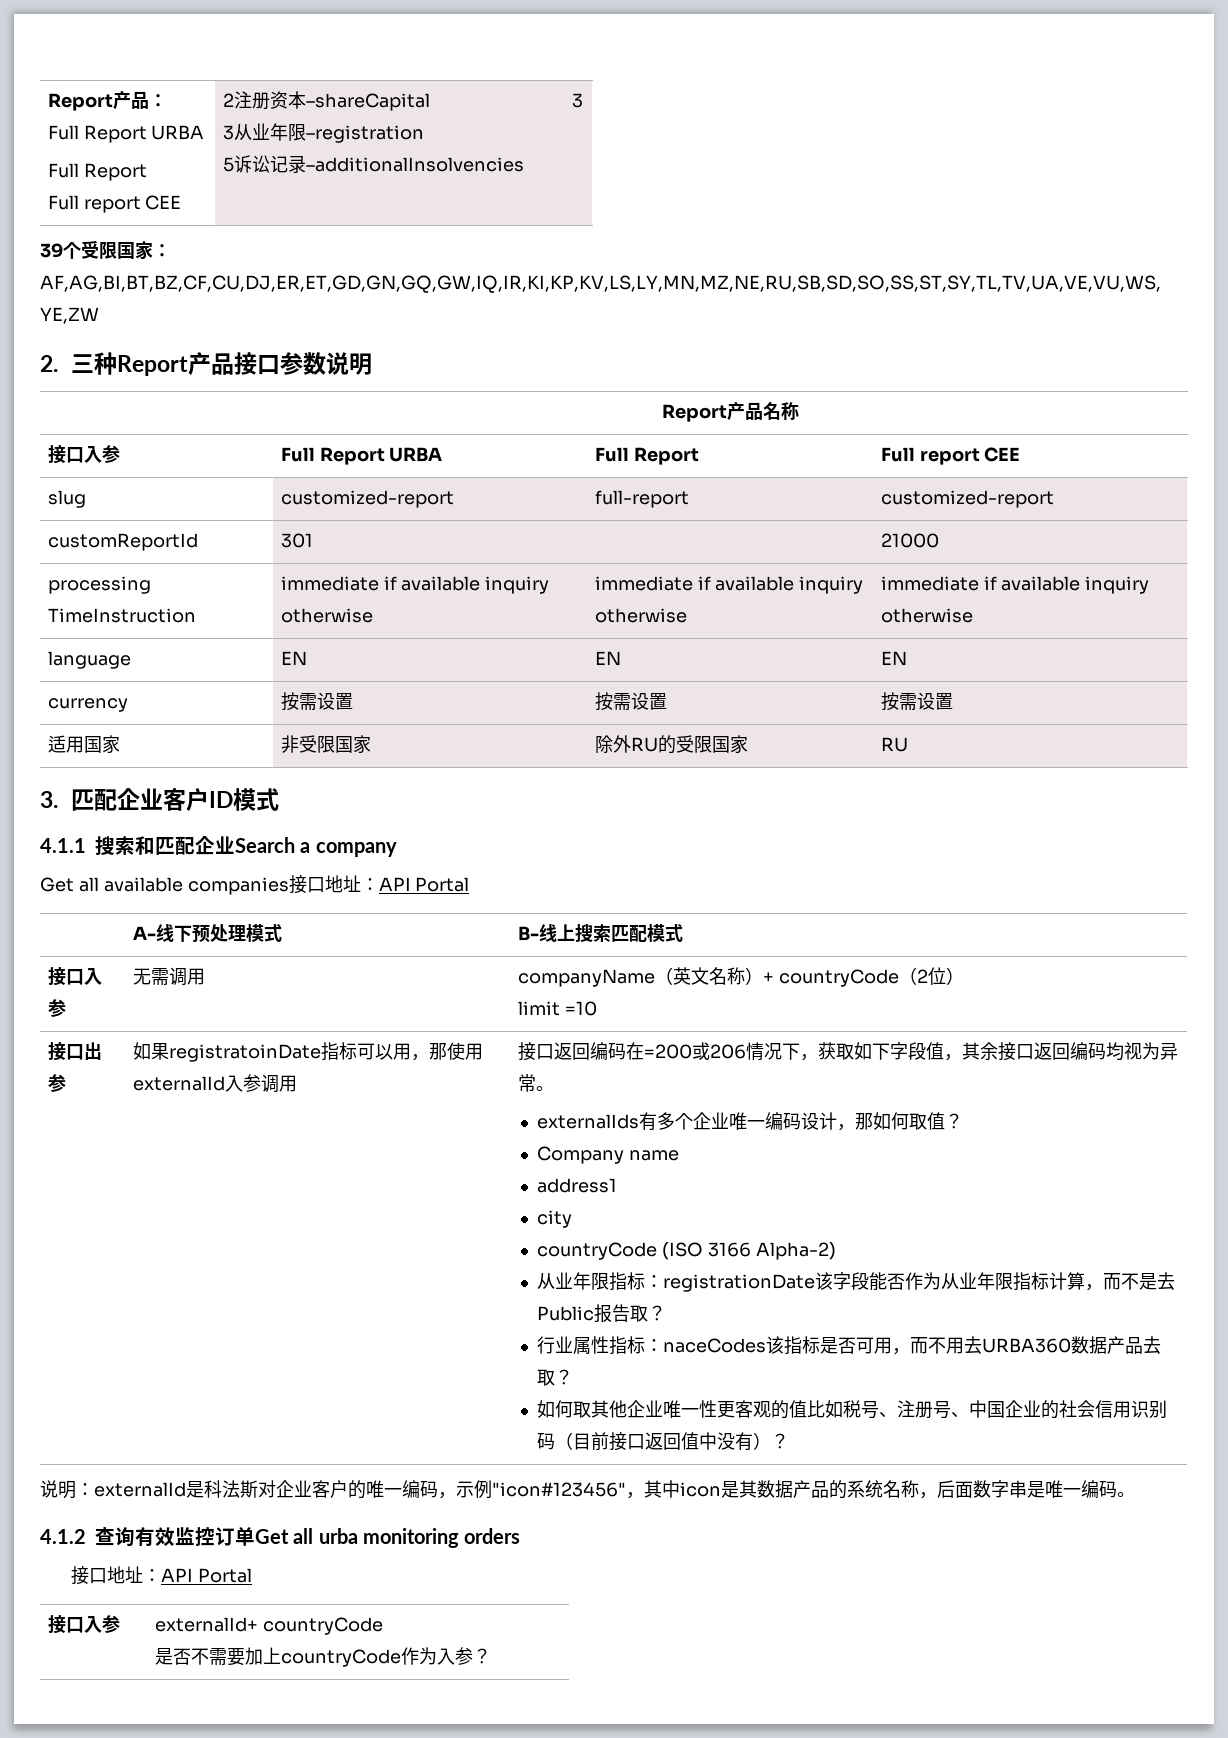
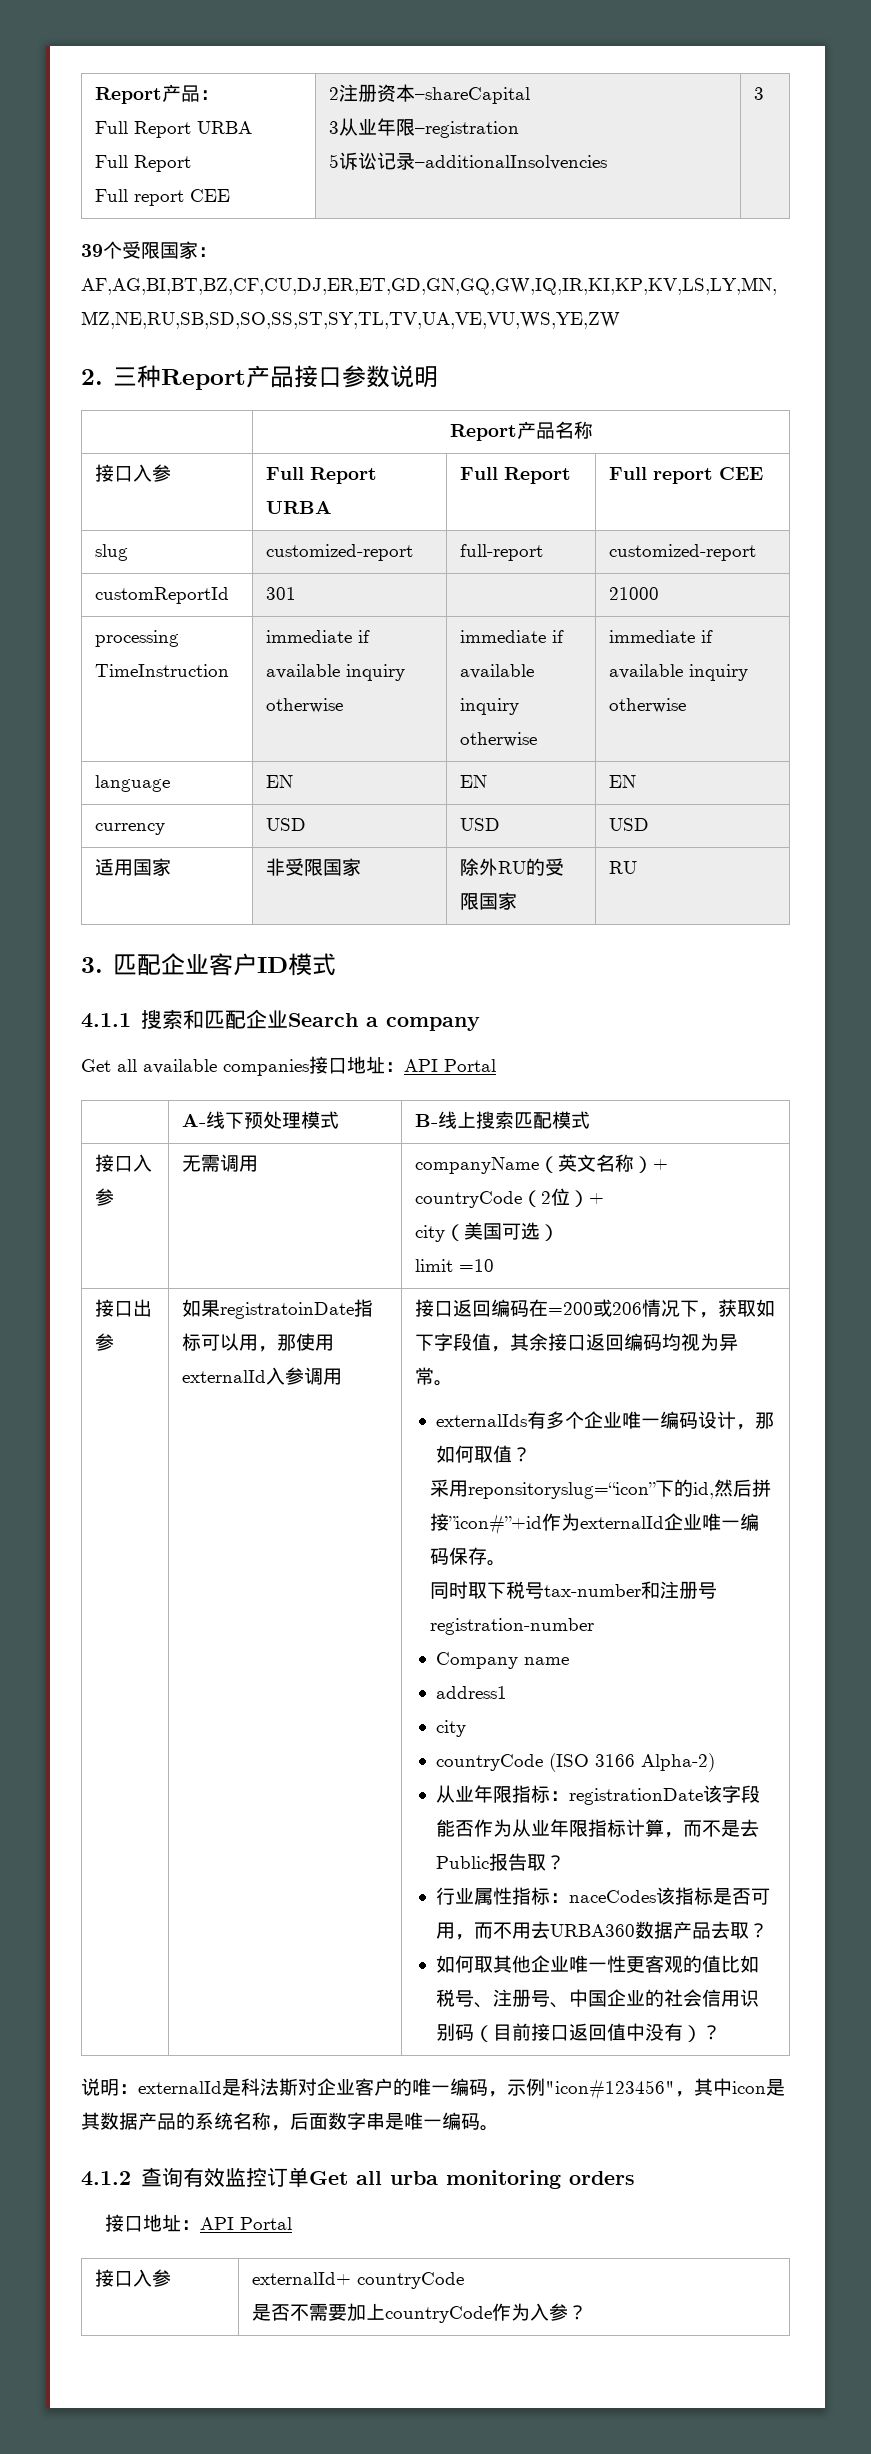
[280,692,353,711] [594,692,667,711] [880,692,953,711] 按需设置 | 按需设置 | 按需设置 -> [266,818,307,831] [460,818,501,831] [609,818,650,831] USD | USD | USD
(964, 976) none -> [589,1193,605,1204] [415,1222,560,1242] + // city（美国可选）
(964, 1121) none -> [429,1479,771,1499] [429,1513,759,1535] [429,1547,506,1566] [429,1581,717,1599] [429,1618,594,1635] // 采用reponsitoryslug=“icon”下的id,然后拼接”icon#”+id作为externalId企业唯一编码保存。 // 同时取下税号tax-number和注册号registration-number

